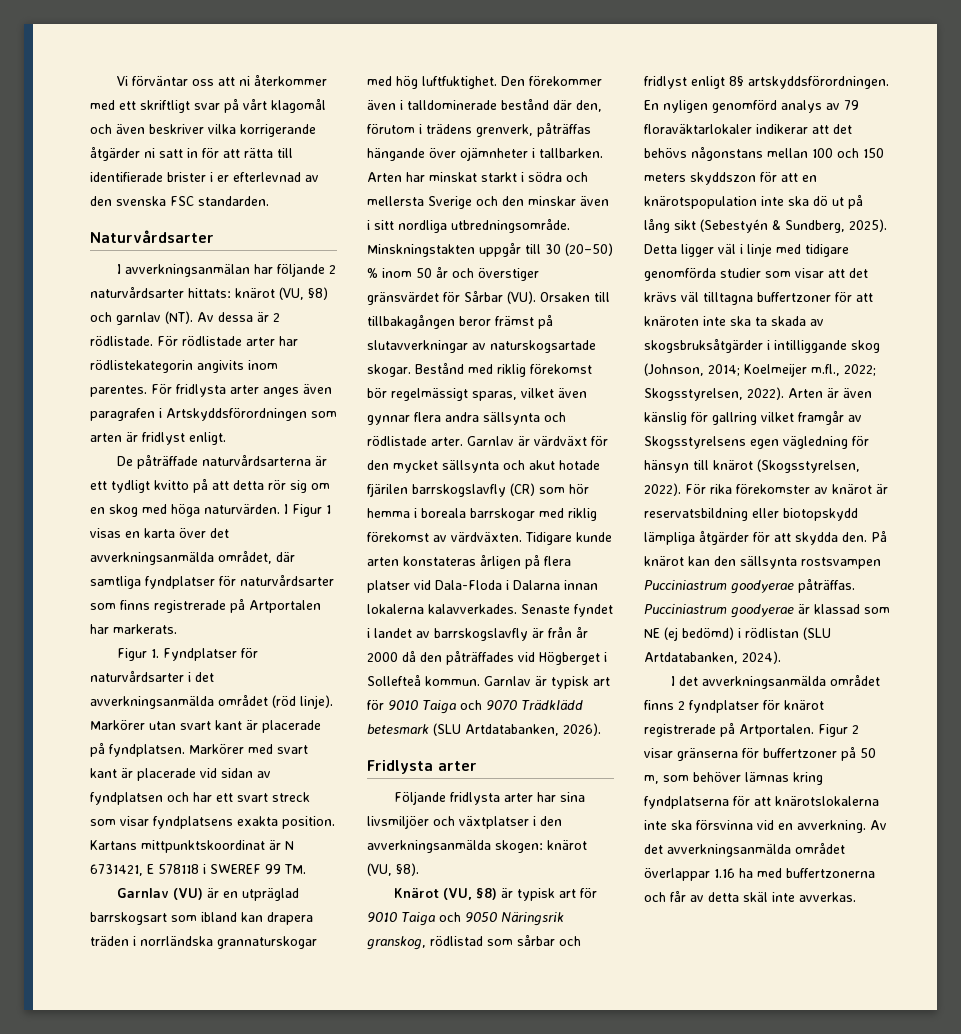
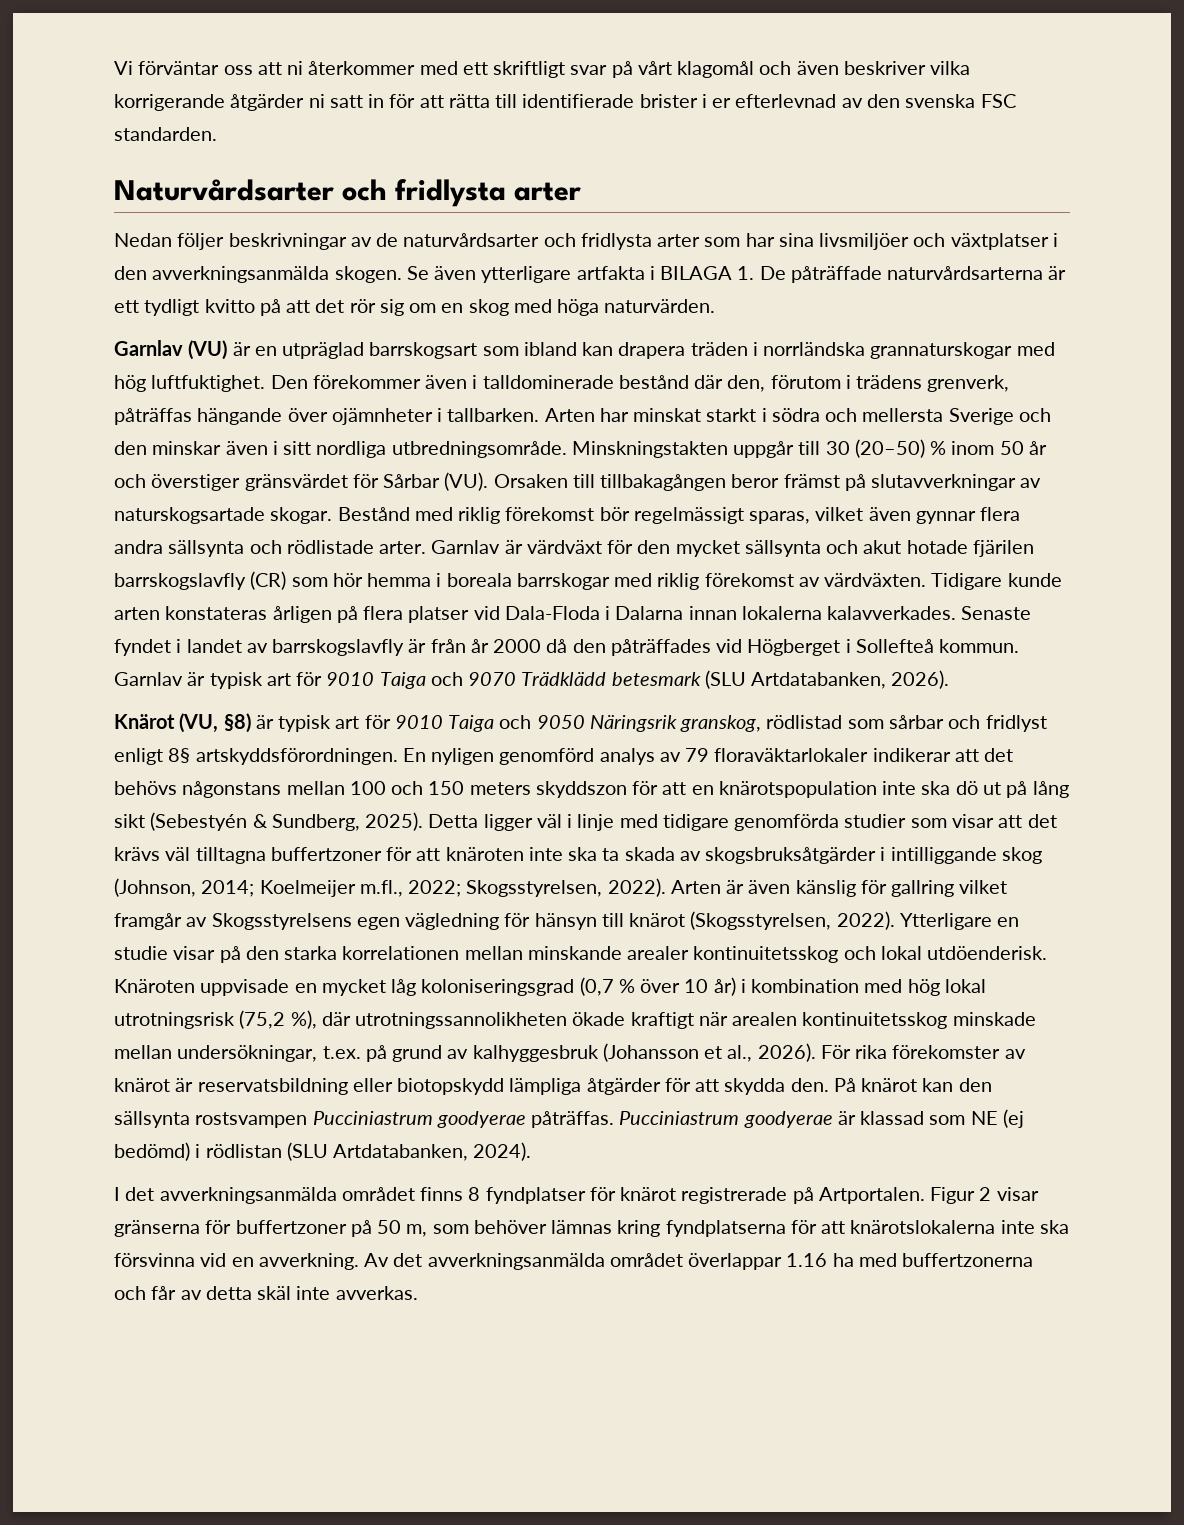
[117,263,337,277] [90,286,328,300] [90,311,280,325] [90,335,298,346] [90,359,278,373] [90,383,332,397] [90,407,337,421] [90,432,226,445] // I avverkningsanmälan har följande 2 naturvårdsarter hittats: knärot (VU, §8) och garnlav (NT). Av dessa är 2 rödlistade. För rödlistade arter har rödlistekategorin angivits inom parentes. För fridlysta arter anges även paragrafen i Artskyddsförordningen som arten är fridlyst enligt. // -> [342,179,582,207] [114,233,1058,250] [114,266,755,283] och fridlysta arter // Nedan följer beskrivningar av de naturvårdsarter och fridlysta arter som har sina livsmiljöer och växtplatser i den avverkningsanmälda skogen. Se även ytterligare artfakta i BILAGA 1.
[233,480,264,490] detta -> [315,299,345,313] det
[284,504,331,517] [90,527,229,538] [90,550,295,565] [90,574,334,589] [90,598,321,613] [90,624,177,634] [117,647,259,661] [90,670,214,682] [90,694,333,709] [90,719,321,733] [90,742,308,757] [90,768,271,781] [90,792,310,805] [90,816,335,829] [90,840,294,853] [90,864,306,876] I Figur 1 visas en karta över det avverkningsanmälda området, där samtliga fyndplatser för naturvårdsarter som finns registrerade på Artportalen har markerats. // Figur 1. Fyndplatser för naturvårdsarter i det avverkningsanmälda området (röd linje). Markörer utan svart kant är placerade på fyndplatsen. Markörer med svart kant är placerade vid sidan av fyndplatsen och har ett svart streck som visar fyndplatsens exakta position. Kartans mittpunktskoordinat är N 6731421, E 578118 i SWEREF 99 TM. -> (716, 306) none
[367,760,477,774] [394,791,586,805] [367,815,562,829] [367,840,587,853] [367,863,419,876] // Fridlysta arter // Följande fridlysta arter har sina livsmiljöer och växtplatser i den avverkningsanmälda skogen: knärot (VU, §8). -> (950, 679) none
(681, 489) none -> [899,913,1020,930] [114,946,1048,963] [114,977,986,996] [114,1010,1036,1029] [114,1043,816,1062] Ytterligare en studie visar på den starka korrelationen mellan minskande arealer kontinuitetsskog och lokal utdöenderisk. Knäroten uppvisade en mycket låg koloniseringsgrad (0,7 % över 10 år) i kombination med hög lokal utrotningsrisk (75,2 %), där utrotningssannolikheten ökade kraftigt när arealen kontinuitetsskog minskade mellan undersökningar, t.ex. på grund av kalhyggesbruk (Johansson et al., 2026).
[678,701,685,710] 2 -> [468,1187,481,1201] 8

